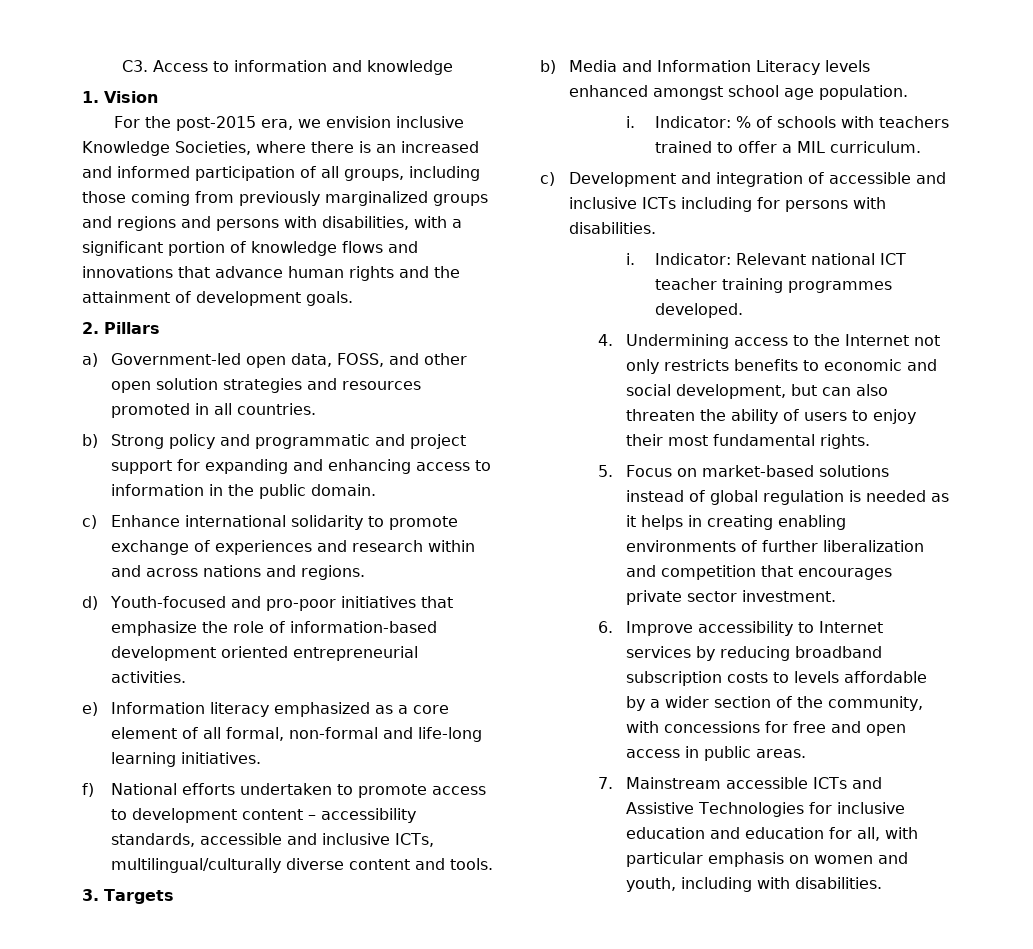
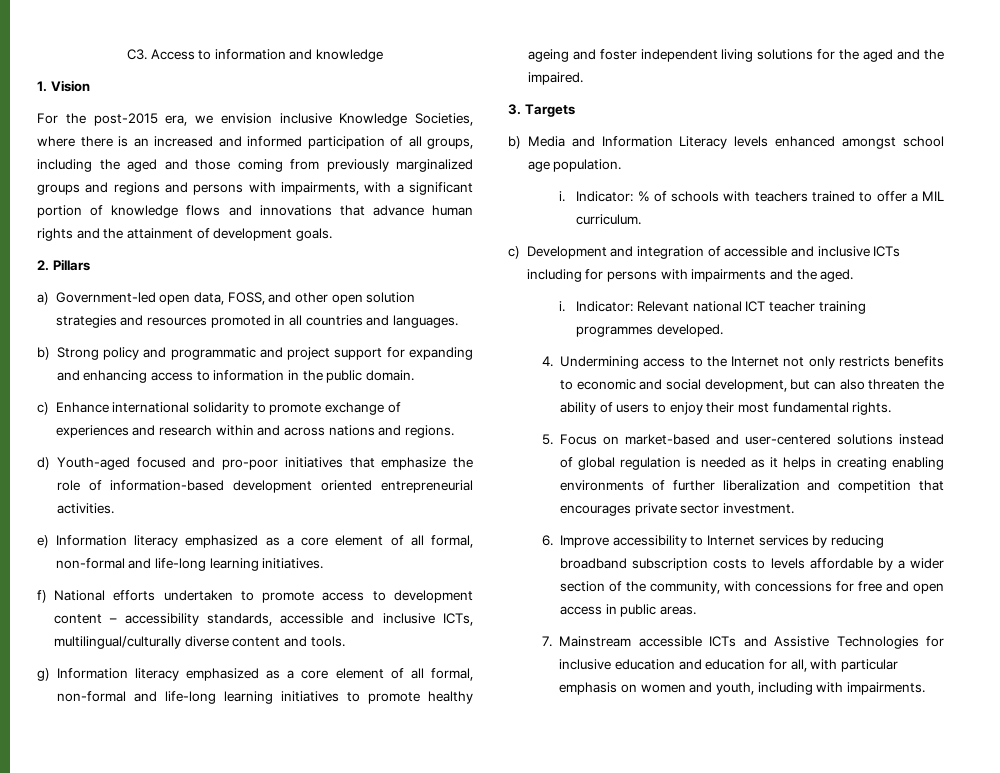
(480, 173) none -> [99,159,188,172] the aged and
[322,216,409,230] disabilities, -> [281,182,359,195] impairments,
[236,403,316,415] countries. -> [305,315,458,328] countries and languages.
[109,596,226,608] Youth-focused -> [56,457,186,470] Youth-aged focused
(493, 864) none -> [37,668,474,681] [56,691,473,704] [527,49,944,62] [527,72,583,85] // g) Information literacy emphasized as a core element of all formal, non-formal and life-long learning initiatives to promote healthy ageing and foster independent living solutions for the aged and the impaired.
[568,222,656,234] disabilities. -> [691,269,854,282] impairments and the aged.
(815, 471) none -> [715,434,831,445] and user-centered
[795,877,883,889] disabilities. -> [846,682,925,695] impairments.

